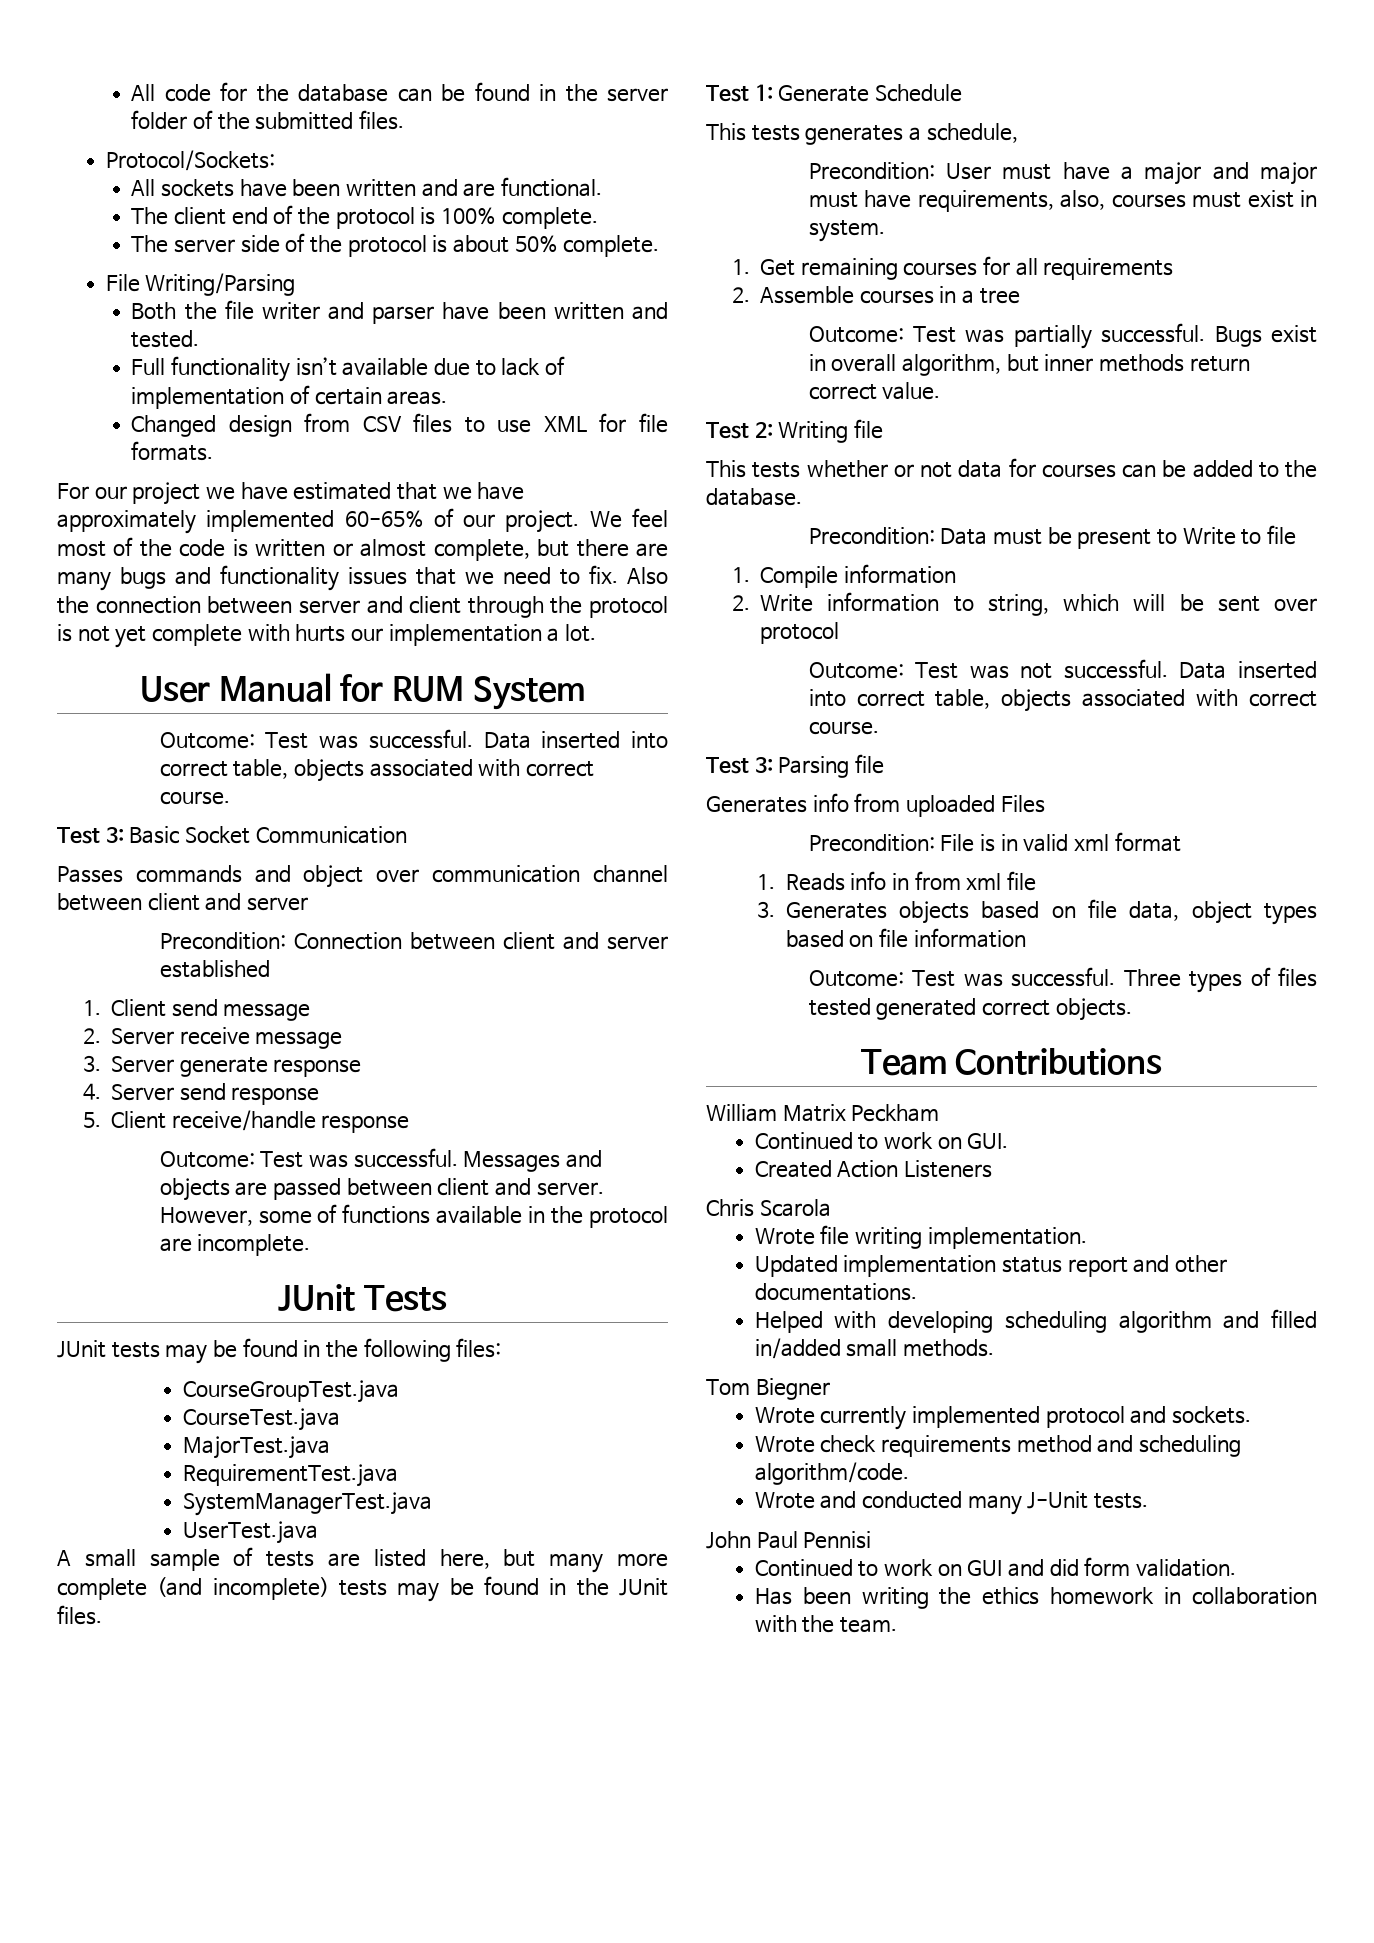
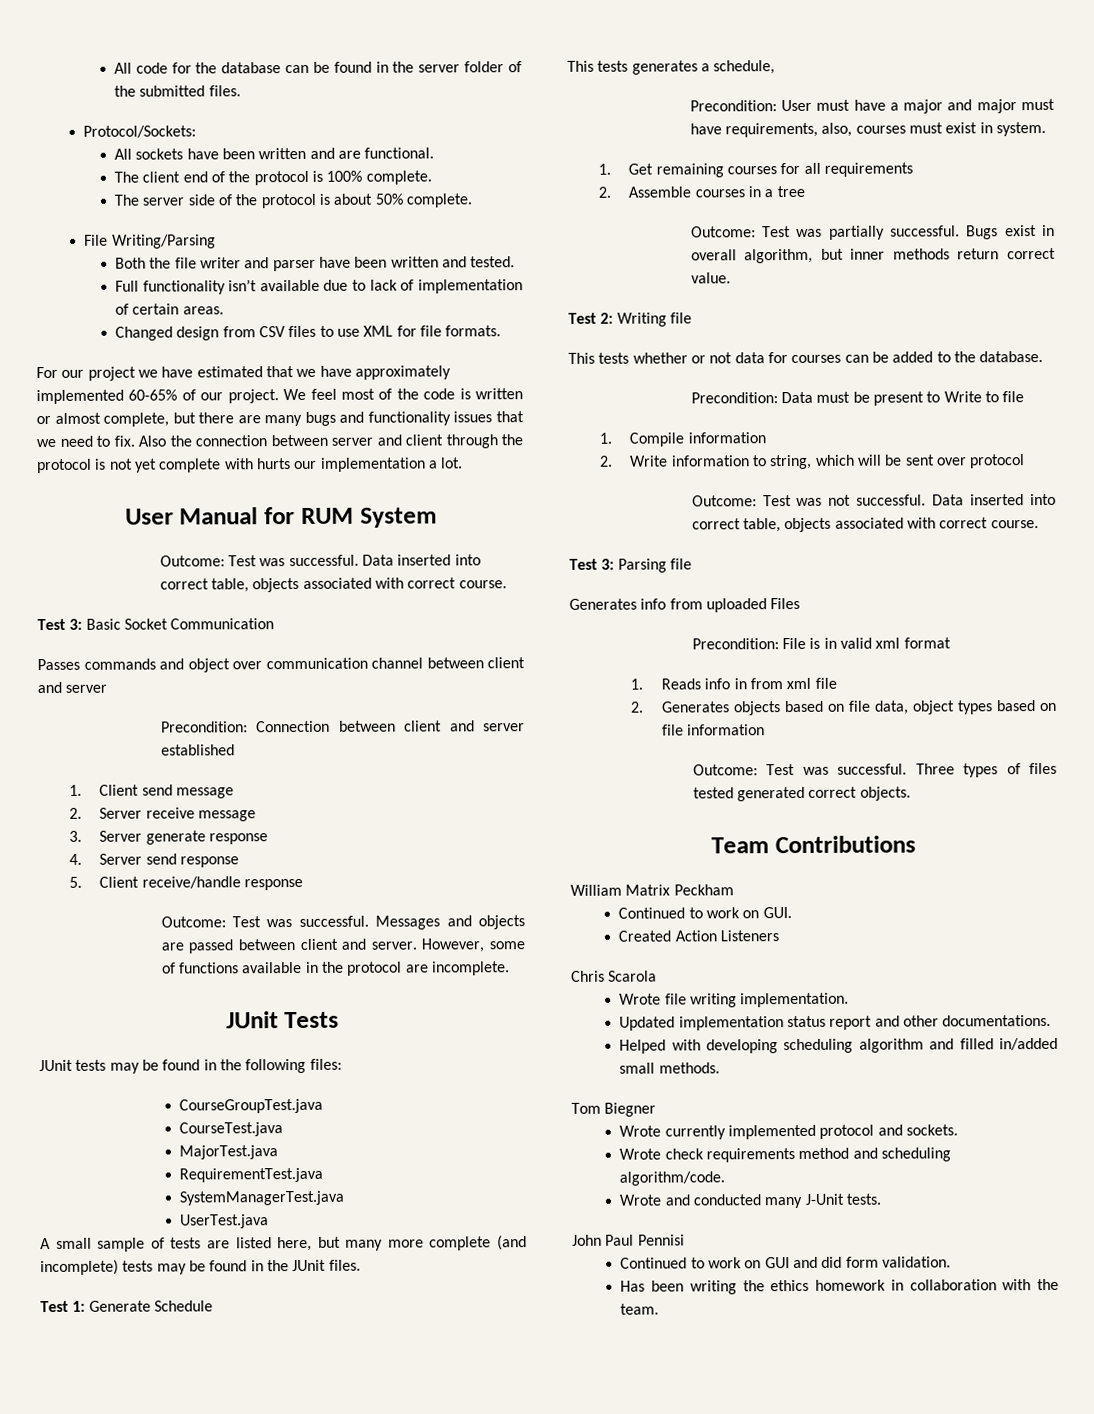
[757,901,776,918] 3. -> [630,701,645,713] 2.

